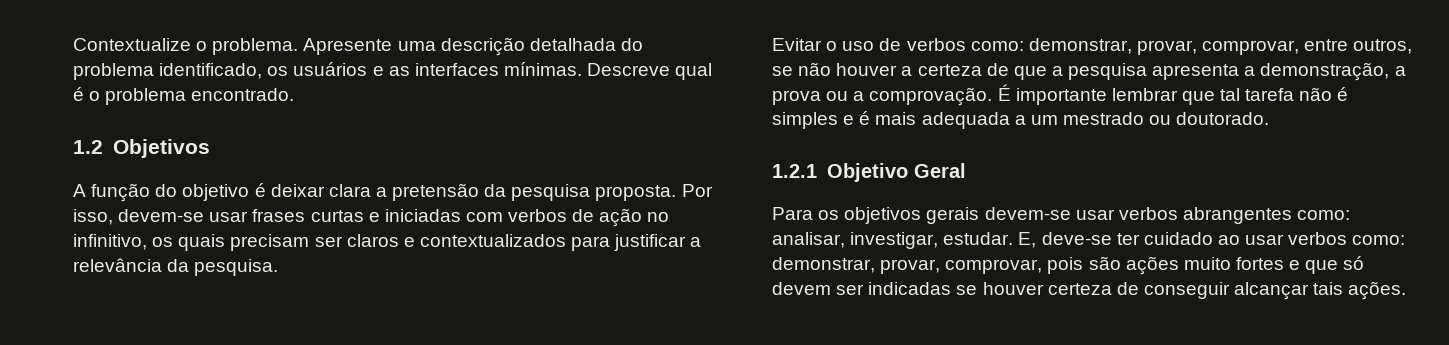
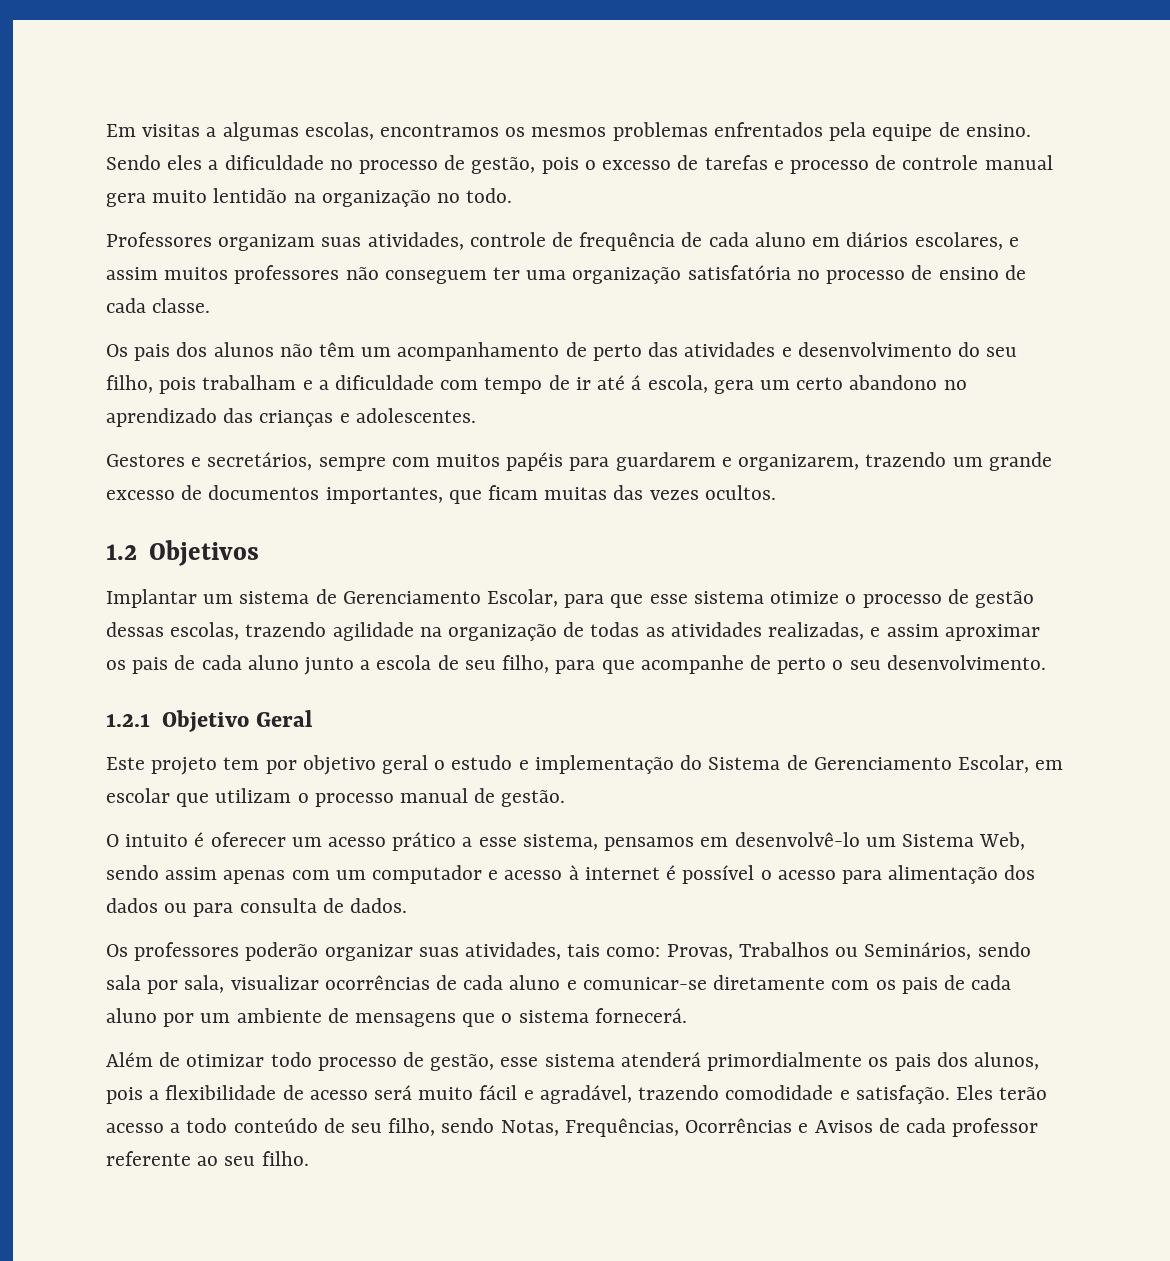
[73,37,643,56] [73,62,713,80] [73,87,295,105] [73,139,210,158] [73,183,713,202] [73,208,670,227] [73,234,702,251] [73,258,279,276] [772,38,1413,55] [772,62,1406,81] [772,84,1349,106] [772,111,1270,129] [772,163,966,182] [772,207,1351,224] [772,232,1406,249] [772,256,1365,275] [772,281,1407,300] Contextualize o problema. Apresente uma descrição detalhada do problema identificado, os usuários e as interfaces mínimas. Descreve qual é o problema encontrado. // 1.2 Objetivos // A função do objetivo é deixar clara a pretensão da pesquisa proposta. Por isso, devem-se usar frases curtas e iniciadas com verbos de ação no infinitivo, os quais precisam ser claros e contextualizados para justificar a relevância da pesquisa. // Evitar o uso de verbos como: demonstrar, provar, comprovar, entre outros, se não houver a certeza de que a pesquisa apresenta a demonstração, a prova ou a comprovação. É importante lembrar que tal tarefa não é simples e é mais adequada a um mestrado ou doutorado. // 1.2.1 Objetivo Geral // Para os objetivos gerais devem-se usar verbos abrangentes como: analisar, investigar, estudar. E, deve-se ter cuidado ao usar verbos como: demonstrar, provar, comprovar, pois são ações muito fortes e que só devem ser indicadas se houver certeza de conseguir alcançar tais ações. -> [106,122,1031,141] [106,155,1053,174] [106,188,513,207] [106,232,1019,251] [106,265,1026,284] [106,298,211,313] [106,342,1018,361] [106,375,967,394] [106,408,476,427] [106,452,1052,471] [106,485,776,504] [106,540,259,566] [106,589,1034,608] [106,622,1040,641] [106,655,1046,675] [106,710,312,732] [106,755,1064,775] [106,788,566,807] [106,832,1026,851] [106,865,1036,884] [106,898,408,917] [106,942,1031,961] [106,975,1012,994] [106,1008,687,1027] [106,1052,1039,1071] [106,1085,1048,1104] [106,1118,1039,1137] [106,1151,309,1166] Em visitas a algumas escolas, encontramos os mesmos problemas enfrentados pela equipe de ensino. Sendo eles a dificuldade no processo de gestão, pois o excesso de tarefas e processo de controle manual gera muito lentidão na organização no todo. // Professores organizam suas atividades, controle de frequência de cada aluno em diários escolares, e assim muitos professores não conseguem ter uma organização satisfatória no processo de ensino de cada classe. // Os pais dos alunos não têm um acompanhamento de perto das atividades e desenvolvimento do seu filho, pois trabalham e a dificuldade com tempo de ir até á escola, gera um certo abandono no aprendizado das crianças e adolescentes. // Gestores e secretários, sempre com muitos papéis para guardarem e organizarem, trazendo um grande excesso de documentos importantes, que ficam muitas das vezes ocultos. // 1.2 Objetivos // Implantar um sistema de Gerenciamento Escolar, para que esse sistema otimize o processo de gestão dessas escolas, trazendo agilidade na organização de todas as atividades realizadas, e assim aproximar os pais de cada aluno junto a escola de seu filho, para que acompanhe de perto o seu desenvolvimento. // 1.2.1 Objetivo Geral // Este projeto tem por objetivo geral o estudo e implementação do Sistema de Gerenciamento Escolar, em escolar que utilizam o processo manual de gestão. // O intuito é oferecer um acesso prático a esse sistema, pensamos em desenvolvê-lo um Sistema Web, sendo assim apenas com um computador e acesso à internet é possível o acesso para alimentação dos dados ou para consulta de dados. // Os professores poderão organizar suas atividades, tais como: Provas, Trabalhos ou Seminários, sendo sala por sala, visualizar ocorrências de cada aluno e comunicar-se diretamente com os pais de cada aluno por um ambiente de mensagens que o sistema fornecerá. // Além de otimizar todo processo de gestão, esse sistema atenderá primordialmente os pais dos alunos, pois a flexibilidade de acesso será muito fácil e agradável, trazendo comodidade e satisfação. Eles terão acesso a todo conteúdo de seu filho, sendo Notas, Frequências, Ocorrências e Avisos de cada professor referente ao seu filho.

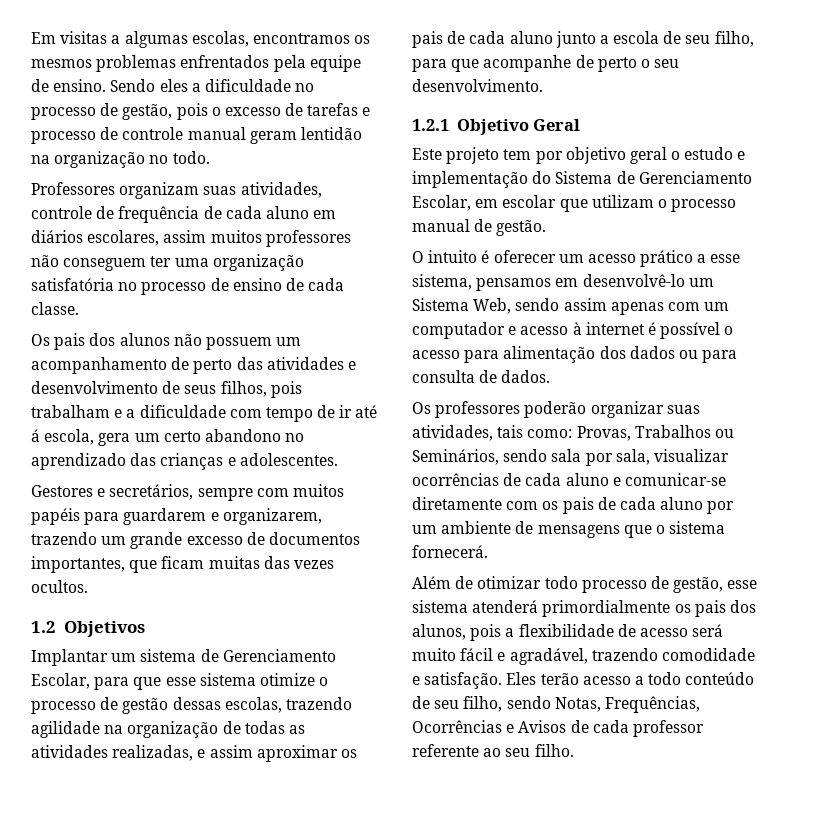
[106,190,208,207] gera muito -> [249,131,297,144] geram
[1008,237,1019,247] e -> (160, 238) none
[319,342,356,357] têm -> [205,337,272,350] possuem
[957,342,1018,357] [106,375,153,393] do seu filho, -> [162,381,267,397] de seus filhos,

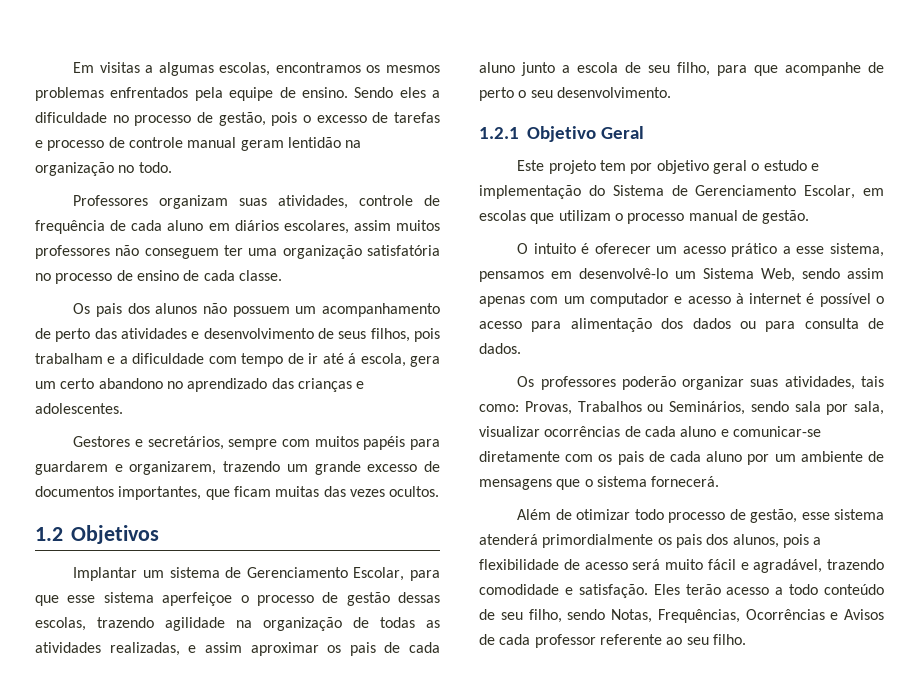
[259,673,315,686] otimize -> [162,592,233,606] aperfeiçoe
[502,195,557,208] escolar -> [479,210,526,221] escolas

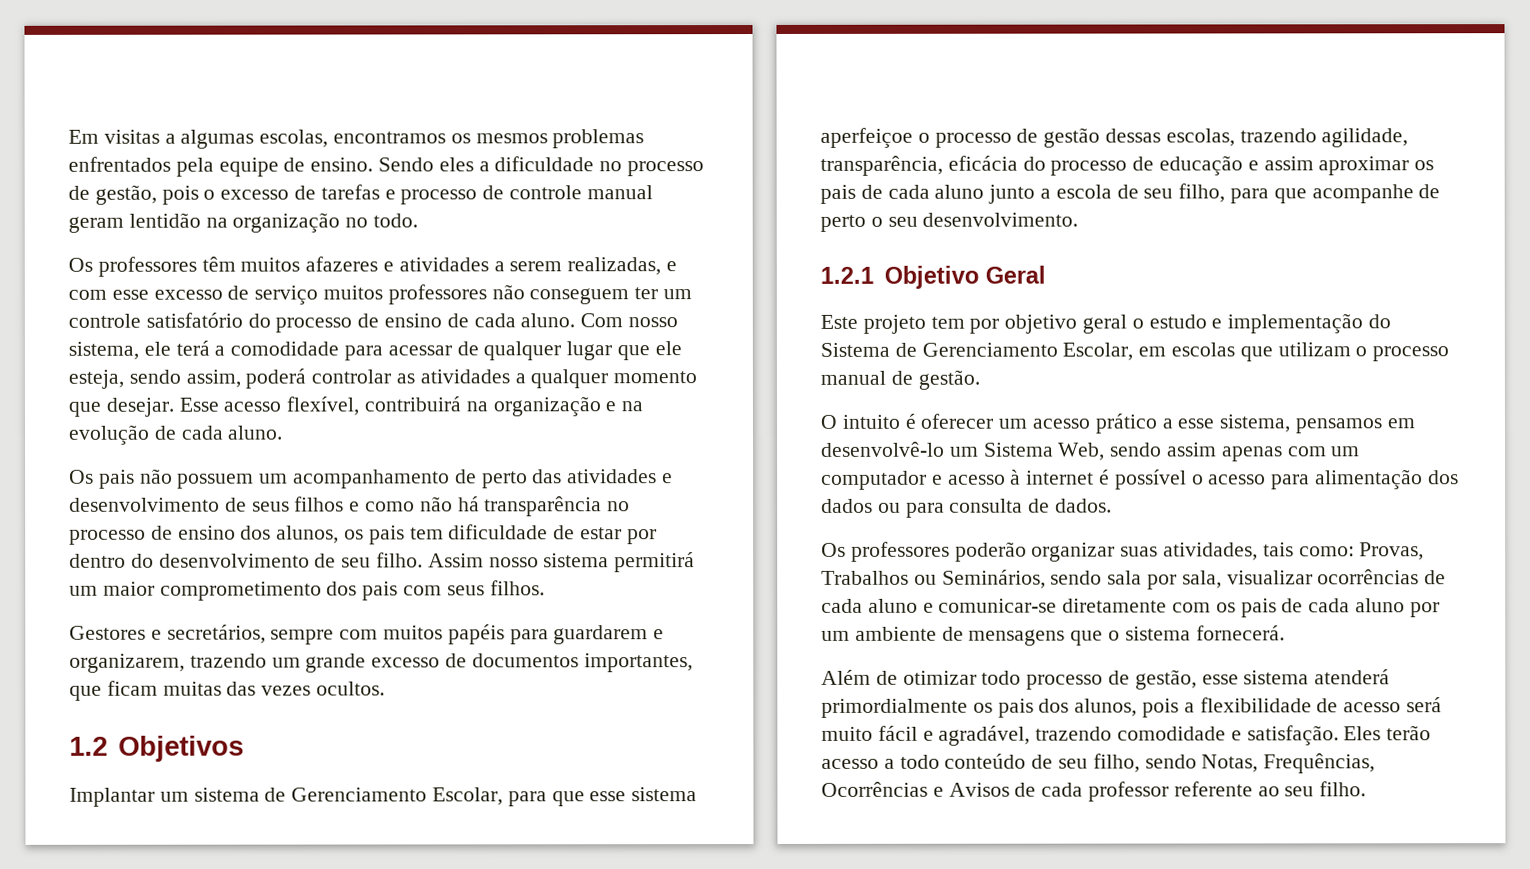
[73,195,441,209] [35,220,391,234] Professores organizam suas atividades, controle de frequência de cada aluno em diários escolares, assim -> [68,256,678,277] [68,285,319,305] Os professores têm muitos afazeres e atividades a serem realizadas, e com esse excesso de serviço
[248,245,441,259] [35,273,51,281] uma organização satisfatória no -> [663,289,693,300] [68,312,271,328] um controle satisfatório do
[238,270,282,281] classe. -> [520,313,679,328] [68,340,682,361] [68,368,698,389] [68,396,644,417] [68,424,284,445] aluno. Com nosso sistema, ele terá a comodidade para acessar de qualquer lugar que ele esteja, sendo assim, poderá controlar as atividades a qualquer momento que desejar. Esse acesso flexível, contribuirá na organização e na evolução de cada aluno.
[127,303,198,314] dos alunos -> (135, 479) none
[370,328,440,342] [35,353,440,367] [35,378,365,392] [35,403,123,414] filhos, pois trabalham e a dificuldade com tempo de ir até á escola, gera um certo abandono no aprendizado das crianças e adolescentes. -> [294,496,631,517] [69,524,657,545] [69,552,696,573] [69,580,545,601] filhos e como não há transparência no processo de ensino dos alunos, os pais tem dificuldade de estar por dentro do desenvolvimento de seu filho. Assim nosso sistema permitirá um maior comprometimento dos pais com seus filhos.
[165,617,440,631] [35,642,180,656] agilidade na organização de todas as atividades realizadas, -> [1321,128,1409,148] [820,155,1244,176] agilidade, transparência, eficácia do processo de educação

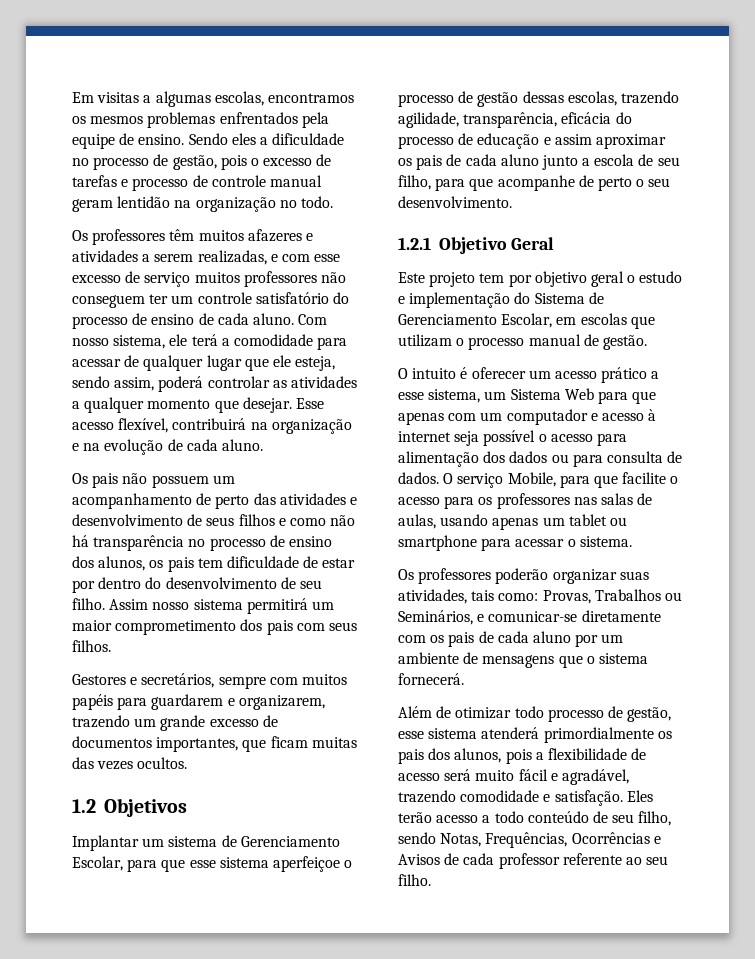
[1295,418,1415,434] [821,441,1218,461] pensamos em desenvolvê-lo um Sistema Web, sendo assim -> [484,388,657,404] um Sistema Web para que
[1099,469,1111,485] é -> [454,431,480,446] seja
(1113, 505) none -> [443,472,679,488] [398,493,653,509] [398,514,627,530] [398,535,632,551] O serviço Mobile, para que facilite o acesso para os professores nas salas de aulas, usando apenas um tablet ou smartphone para acessar o sistema.
[1050,569,1447,590] [821,598,918,613] sendo sala por sala, visualizar ocorrências de cada aluno -> (473, 617) none

